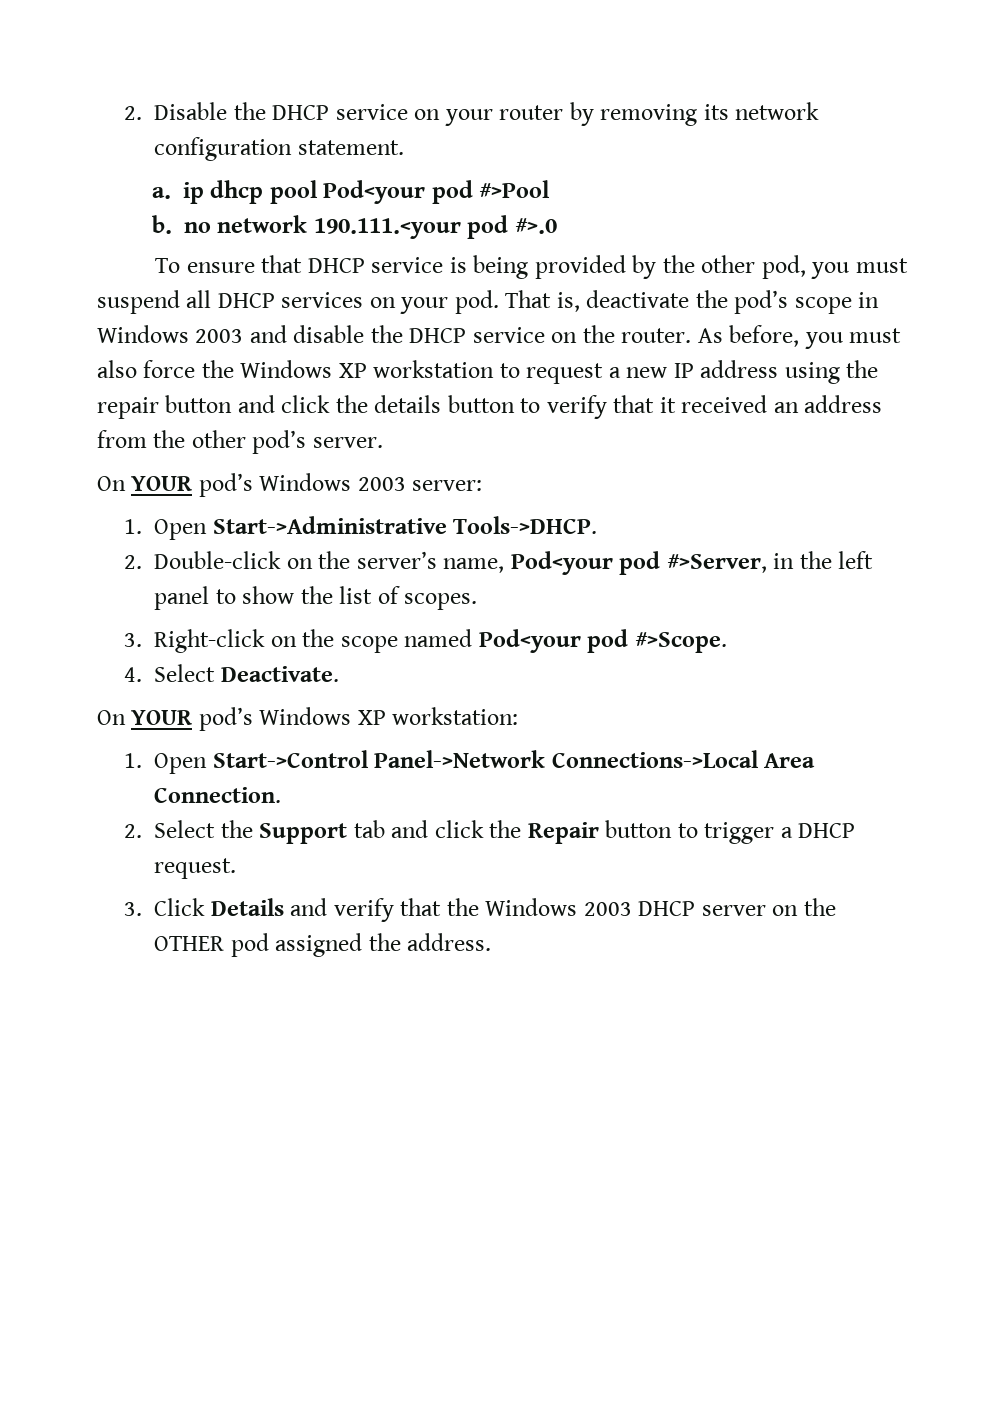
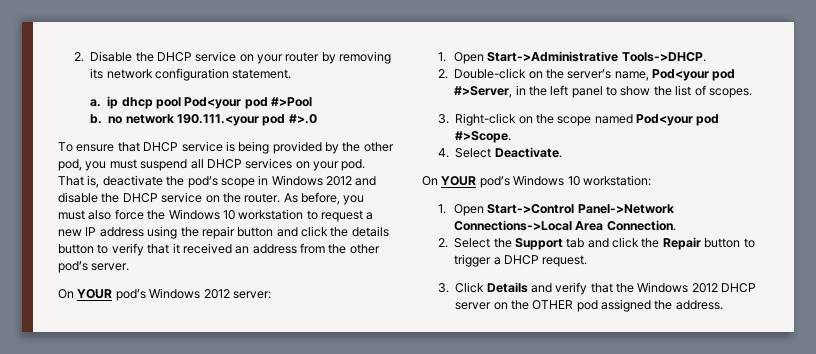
[195,329,244,343] 2003 -> [326,176,352,186] 2012
[338,363,367,378] XP -> [222,210,235,220] 10
[357,477,406,491] 2003 -> [203,289,230,299] 2012
[357,710,386,725] XP -> [567,176,580,186] 10
[583,902,632,916] 2003 -> [691,283,718,293] 2012

